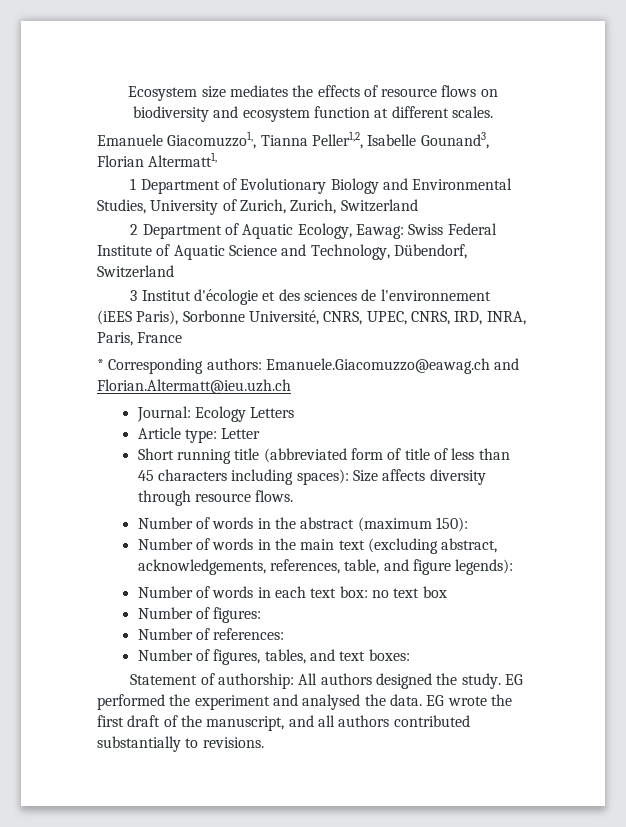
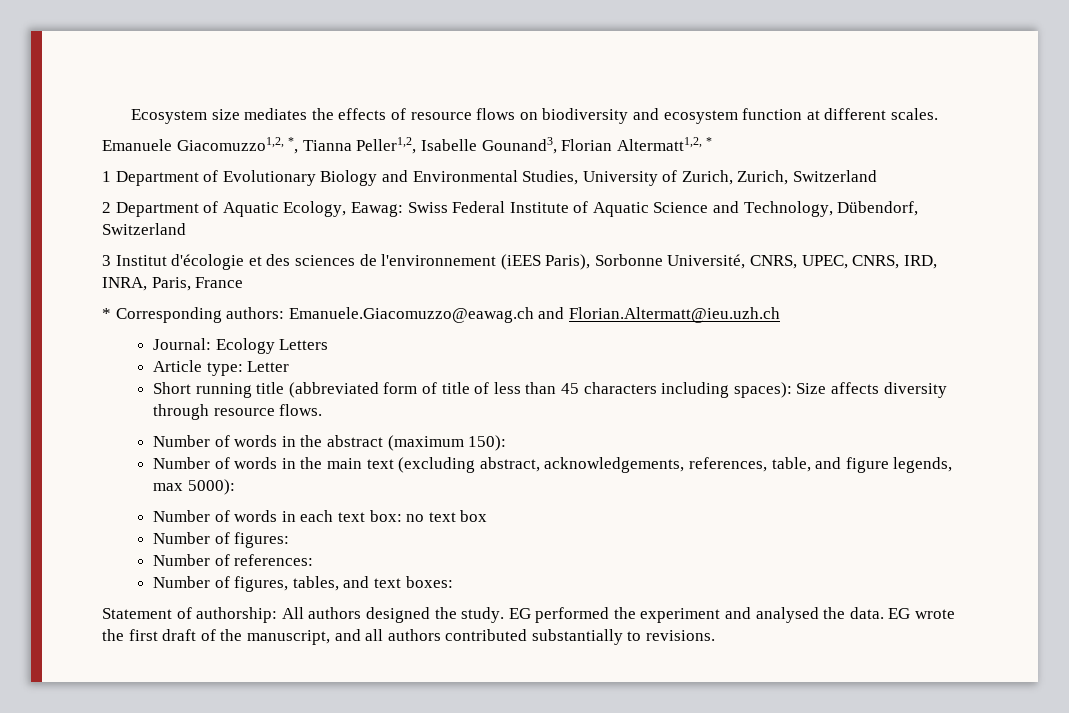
[167,131,257,149] Giacomuzzo1,, -> [176,137,299,154] Giacomuzzo1,2, *,
[148,152,218,167] Altermatt1, -> [616,137,713,151] Altermatt1,2, *
[455,559,514,575] legends): -> [893,457,953,473] [153,479,235,495] legends, max 5000):

